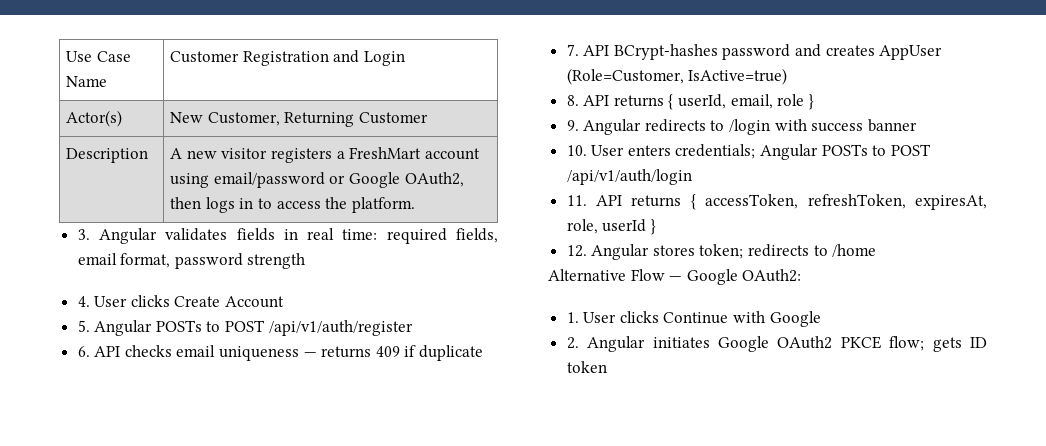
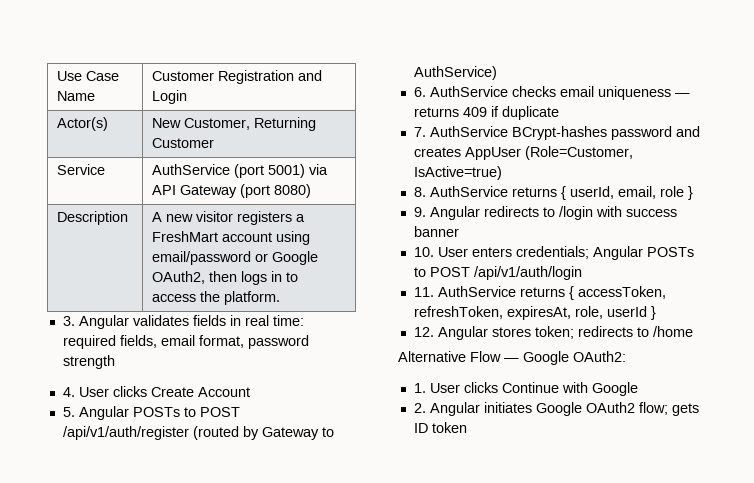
(428, 118) none -> [57,164,106,175] [152,164,329,178] [152,184,312,198] // Service | AuthService (port 5001) via API Gateway (port 8080)
(413, 328) none -> [192,426,334,440] [413,66,497,80] (routed by Gateway to AuthService)
[94,346,121,357] API -> [429,86,508,97] AuthService
[583,45,610,56] API -> [429,126,508,137] AuthService
[583,95,610,106] API -> [429,186,508,197] AuthService
[596,195,623,206] API -> [437,286,516,297] AuthService
[840,336,881,349] PKCE -> (635, 407) none

